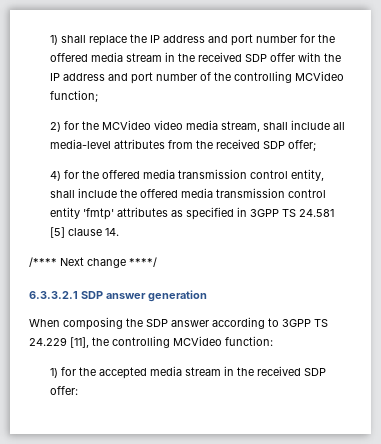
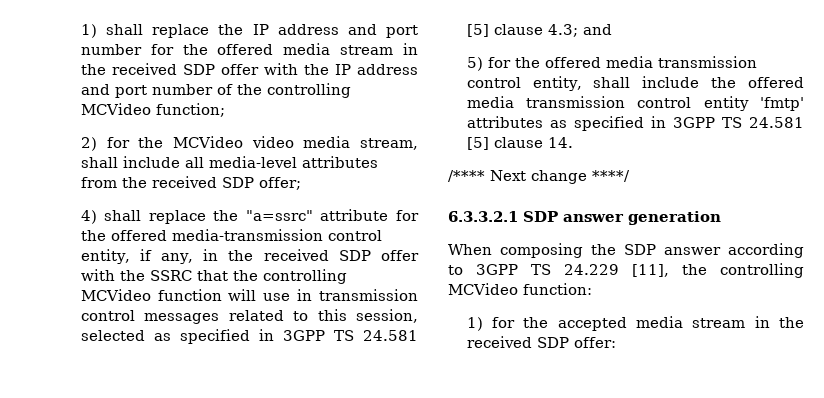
(62, 176) none -> [104,209,420,224] [80,229,382,241] [80,249,419,264] [80,269,347,284] [80,289,418,301] [80,309,419,324] [80,329,419,344] [466,24,612,37] [466,57,483,71] shall replace the "a=ssrc" attribute for the offered media-transmission control entity, if any, in the received SDP offer with the SSRC that the controlling MCVideo function will use in transmission control messages related to this session, selected as specified in 3GPP TS 24.581 [5] clause 4.3; and // 5)

